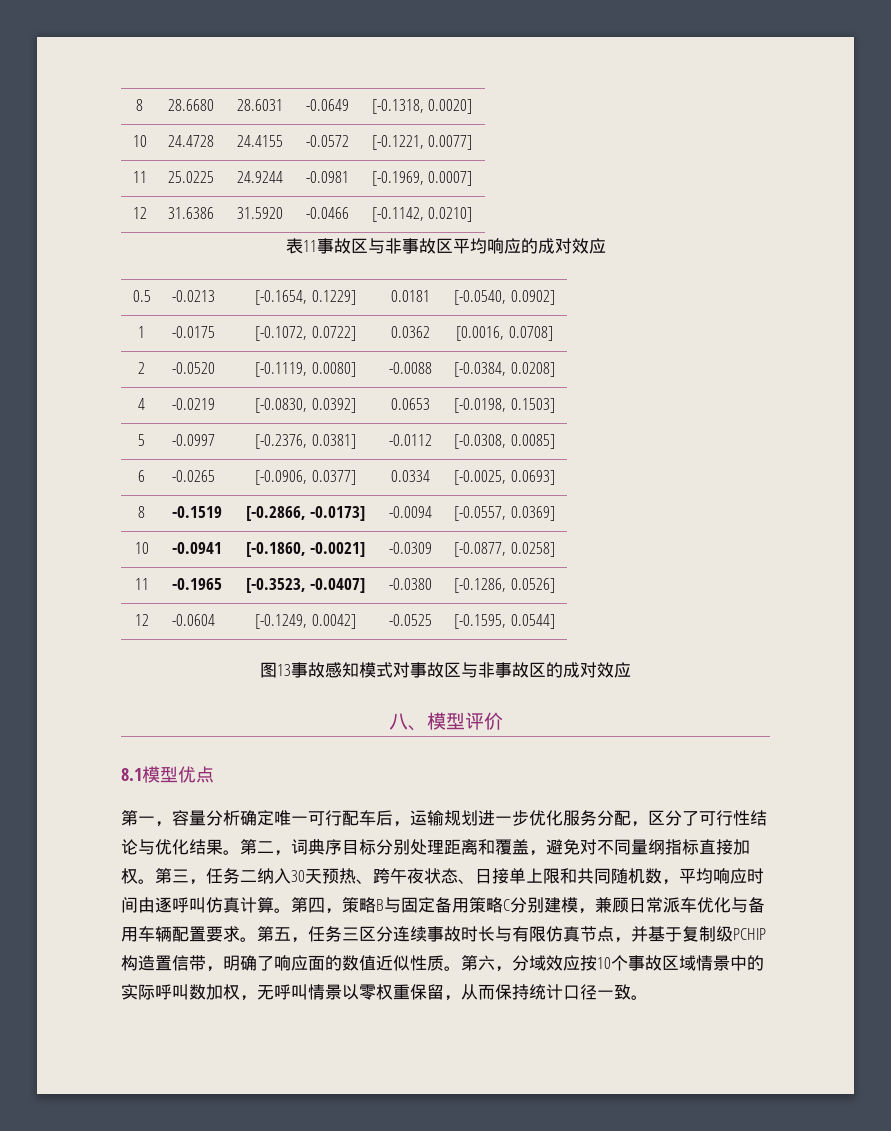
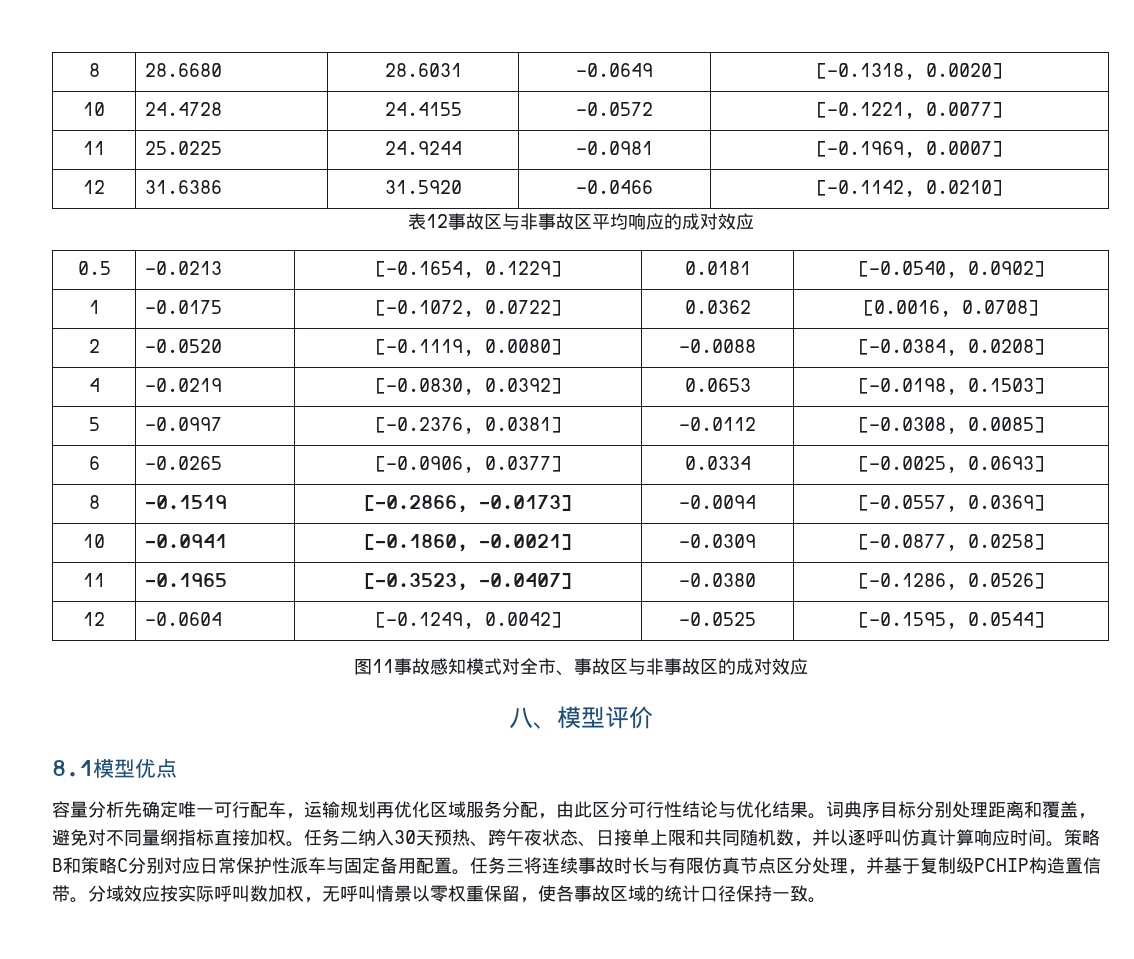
[302,240,317,252] 11 -> [425,214,448,228] 12
[277,664,291,676] 13 -> [371,659,394,673] 11
(410, 670) none -> [519,658,574,676] 全市、
[121,810,172,827] 第一， -> (177, 768) none
(240, 818) none -> [124,801,142,818] 先
[376,810,393,826] 后 -> (286, 809) none
[478,810,563,826] 进一步优化 -> [376,801,466,818] 再优化区域
[648,810,699,826] 区分了 -> [556,801,628,818] 由此区分
[240,839,291,856] 第二， -> (826, 816) none
[155,868,206,885] 第三， -> (304, 844) none
[679,868,764,884] [121,897,765,914] [121,926,393,943] 平均响应时间由逐呼叫仿真计算。第四，策略B与固定备用策略C分别建模，兼顾日常派车优化与备用车辆配置要求。第五，任务三区分 -> [812,829,1100,847] [52,857,542,875] 并以逐呼叫仿真计算响应时间。策略B和策略C分别对应日常保护性派车与固定备用配置。任务三将
(614, 934) none -> [776,857,848,874] 区分处理
[206,955,764,972] ，明确了响应面的数值近似性质。第六，分域效应按10个事故区域情景中的 -> [70,885,178,903] 。分域效应按
[461,984,529,1000] 从而保持 -> [538,885,664,902] 使各事故区域的
(597, 992) none -> [736,885,772,902] 保持

